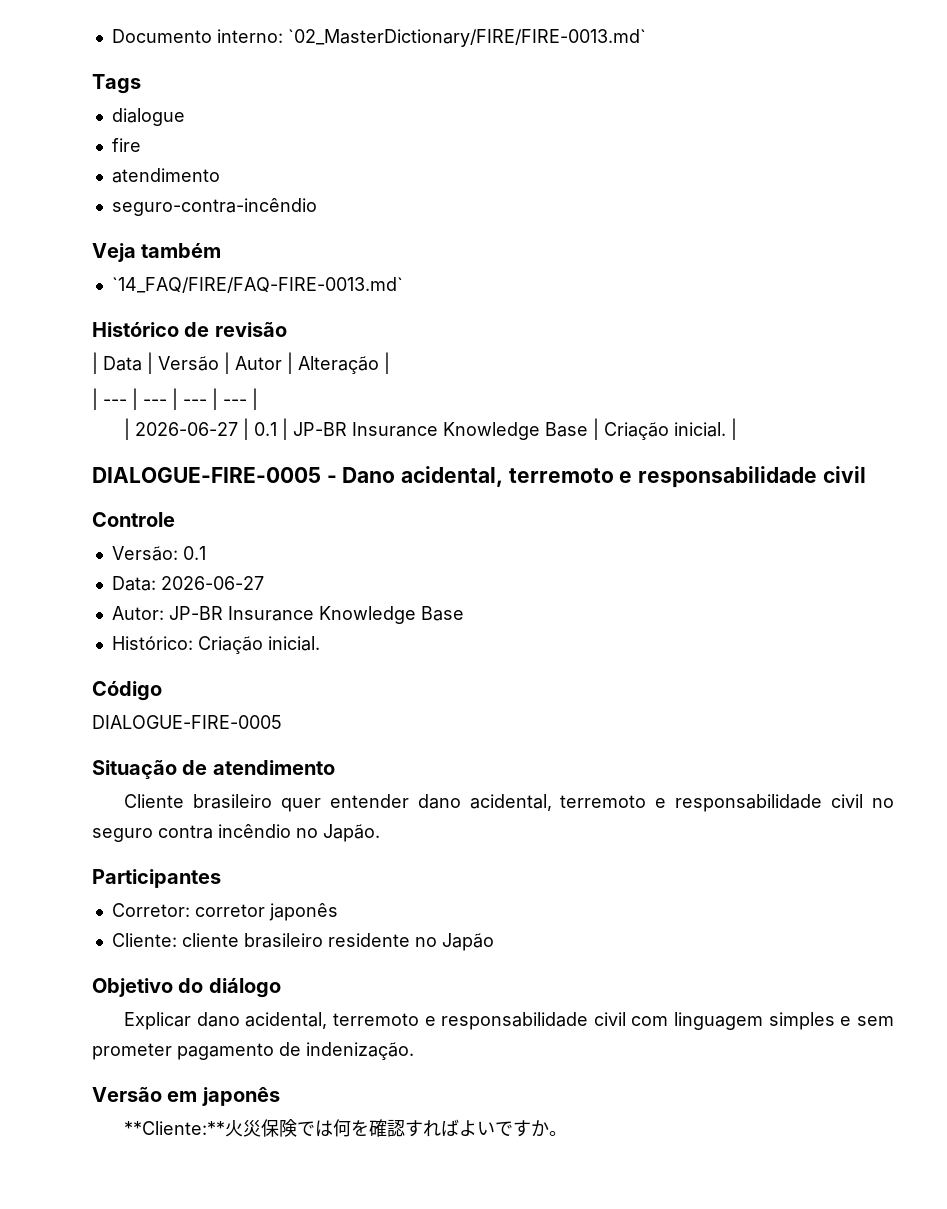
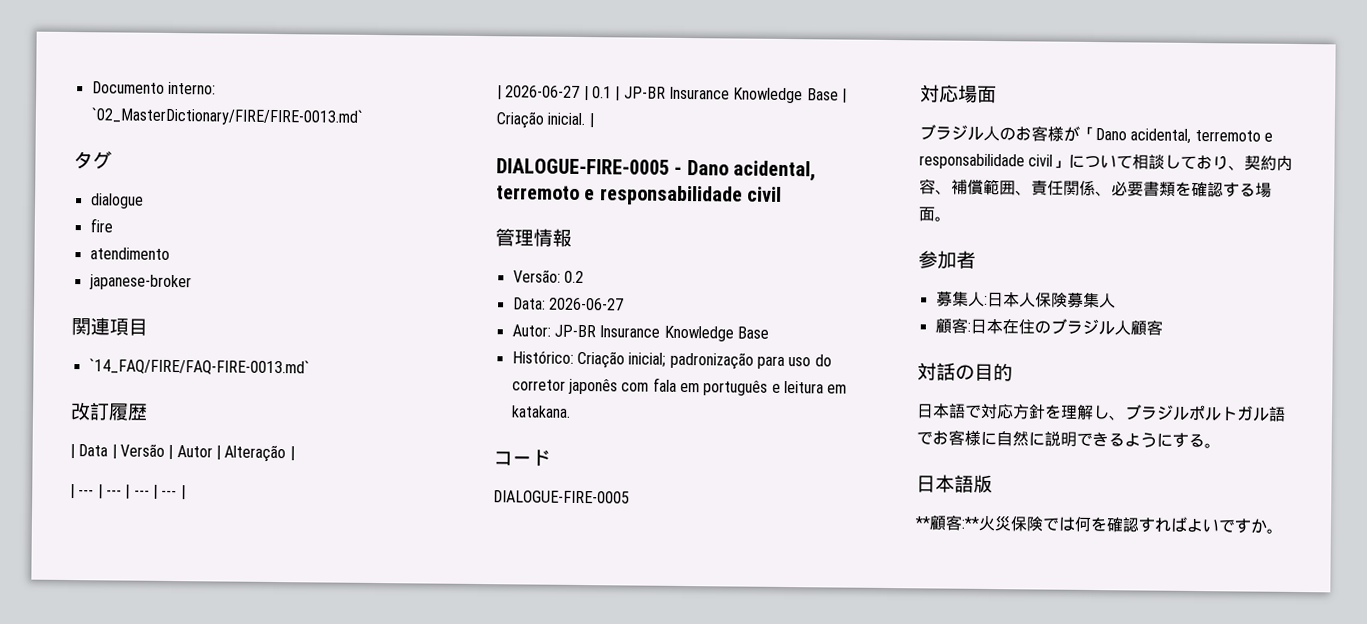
[92,74,141,94] Tags -> [73,151,112,170] タグ
[111,198,317,216] [92,242,222,262] [111,277,403,293] [92,321,287,337] seguro-contra-incêndio // Veja também // `14_FAQ/FIRE/FAQ-FIRE-0013.md` // Histórico de revisão -> [88,274,192,291] [71,317,148,336] [88,358,310,376] [70,402,148,421] japanese-broker // 関連項目 // `14_FAQ/FIRE/FAQ-FIRE-0013.md` // 改訂履歴
[92,512,175,527] Controle -> [495,228,572,247] 管理情報
[182,546,206,560] 0.1 -> [563,270,584,284] 0.2
[267,636,320,651] [92,680,162,701] [92,715,282,729] [92,760,335,779] [124,794,894,812] [92,824,380,842] [92,869,221,888] [111,903,338,921] [111,933,494,951] [92,977,281,998] [124,1012,895,1030] [92,1042,414,1060] [92,1087,280,1106] [124,1121,226,1135] inicial. // Código // DIALOGUE-FIRE-0005 // Situação de atendimento // Cliente brasileiro quer entender dano acidental, terremoto e responsabilidade civil no seguro contra incêndio no Japão. // Participantes // Corretor: corretor japonês // Cliente: cliente brasileiro residente no Japão // Objetivo do diálogo // Explicar dano acidental, terremoto e responsabilidade civil com linguagem simples e sem prometer pagamento de indenização. // Versão em japonês // **Cliente:** -> [628,351,832,370] [511,377,848,396] [510,405,571,418] [493,449,551,467] [493,490,630,504] [920,84,997,104] [919,124,1273,144] [919,153,1294,171] [919,178,1272,198] [918,206,951,222] [918,250,976,269] [935,291,1116,309] [934,317,1163,336] [917,362,1013,382] [916,403,1286,422] [916,429,1221,449] [916,474,993,494] [915,514,980,531] inicial; padronização para uso do corretor japonês com fala em português e leitura em katakana. // コード // DIALOGUE-FIRE-0005 // 対応場面 // ブラジル人のお客様が「Dano acidental, terremoto e responsabilidade civil」について相談しており、契約内容、補償範囲、責任関係、必要書類を確認する場面。 // 参加者 // 募集人:日本人保険募集人 // 顧客:日本在住のブラジル人顧客 // 対話の目的 // 日本語で対応方針を理解し、ブラジルポルトガル語でお客様に自然に説明できるようにする。 // 日本語版 // **顧客:**

